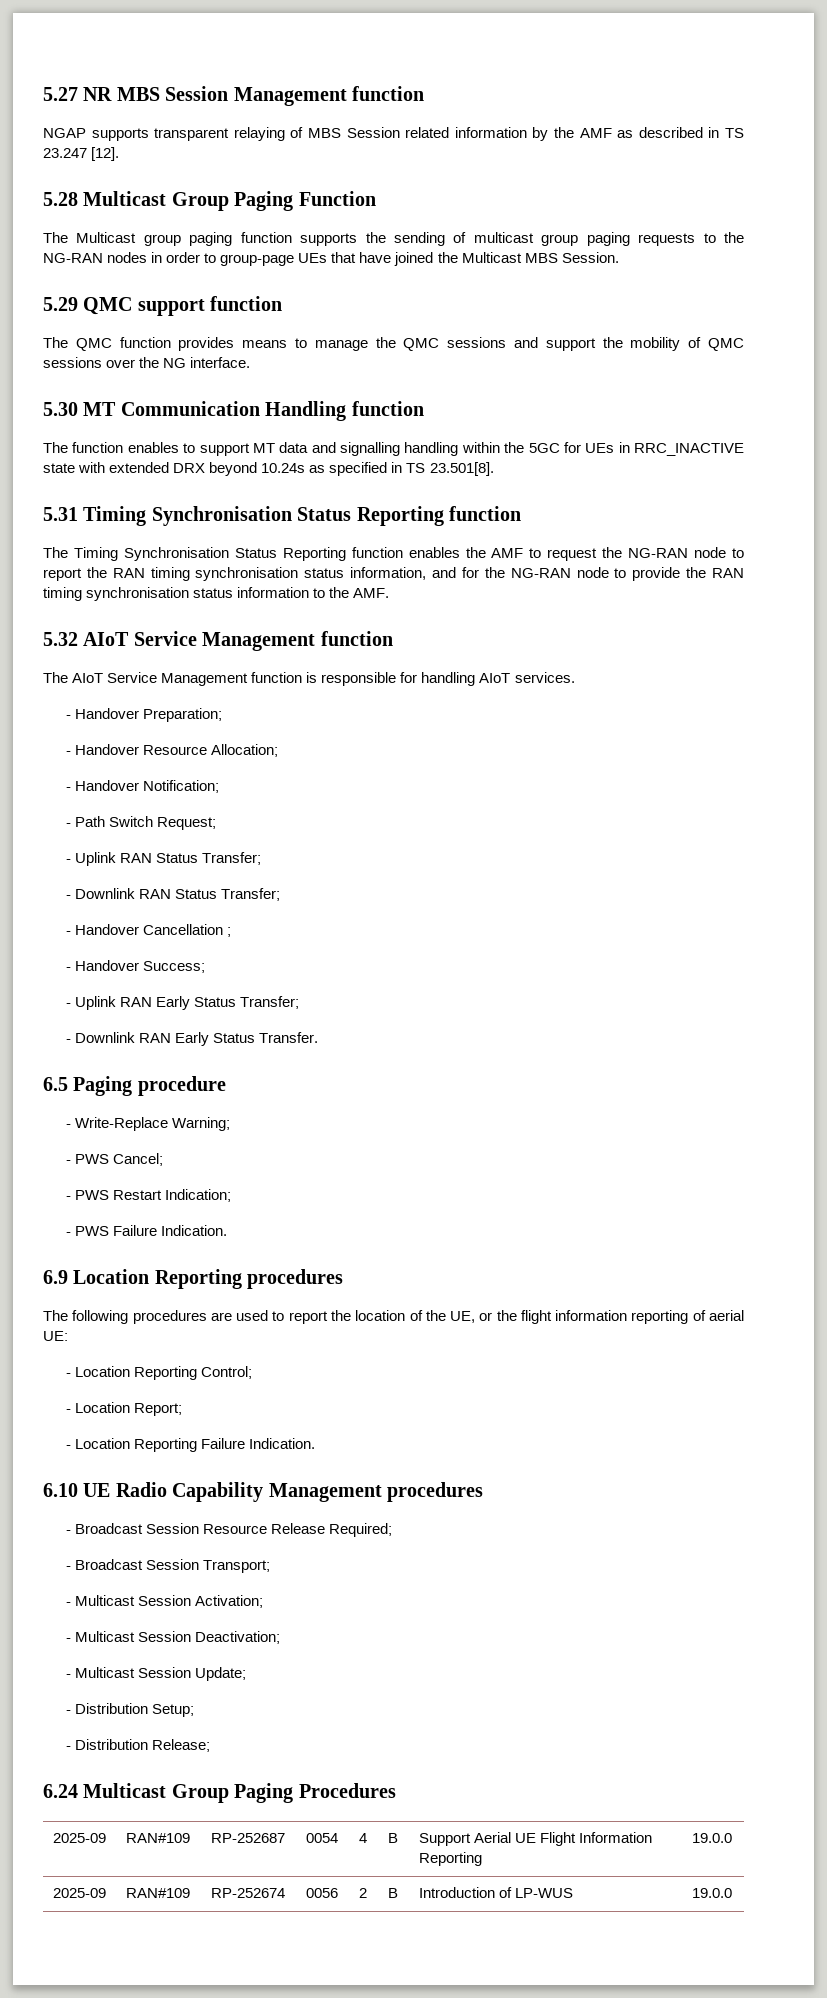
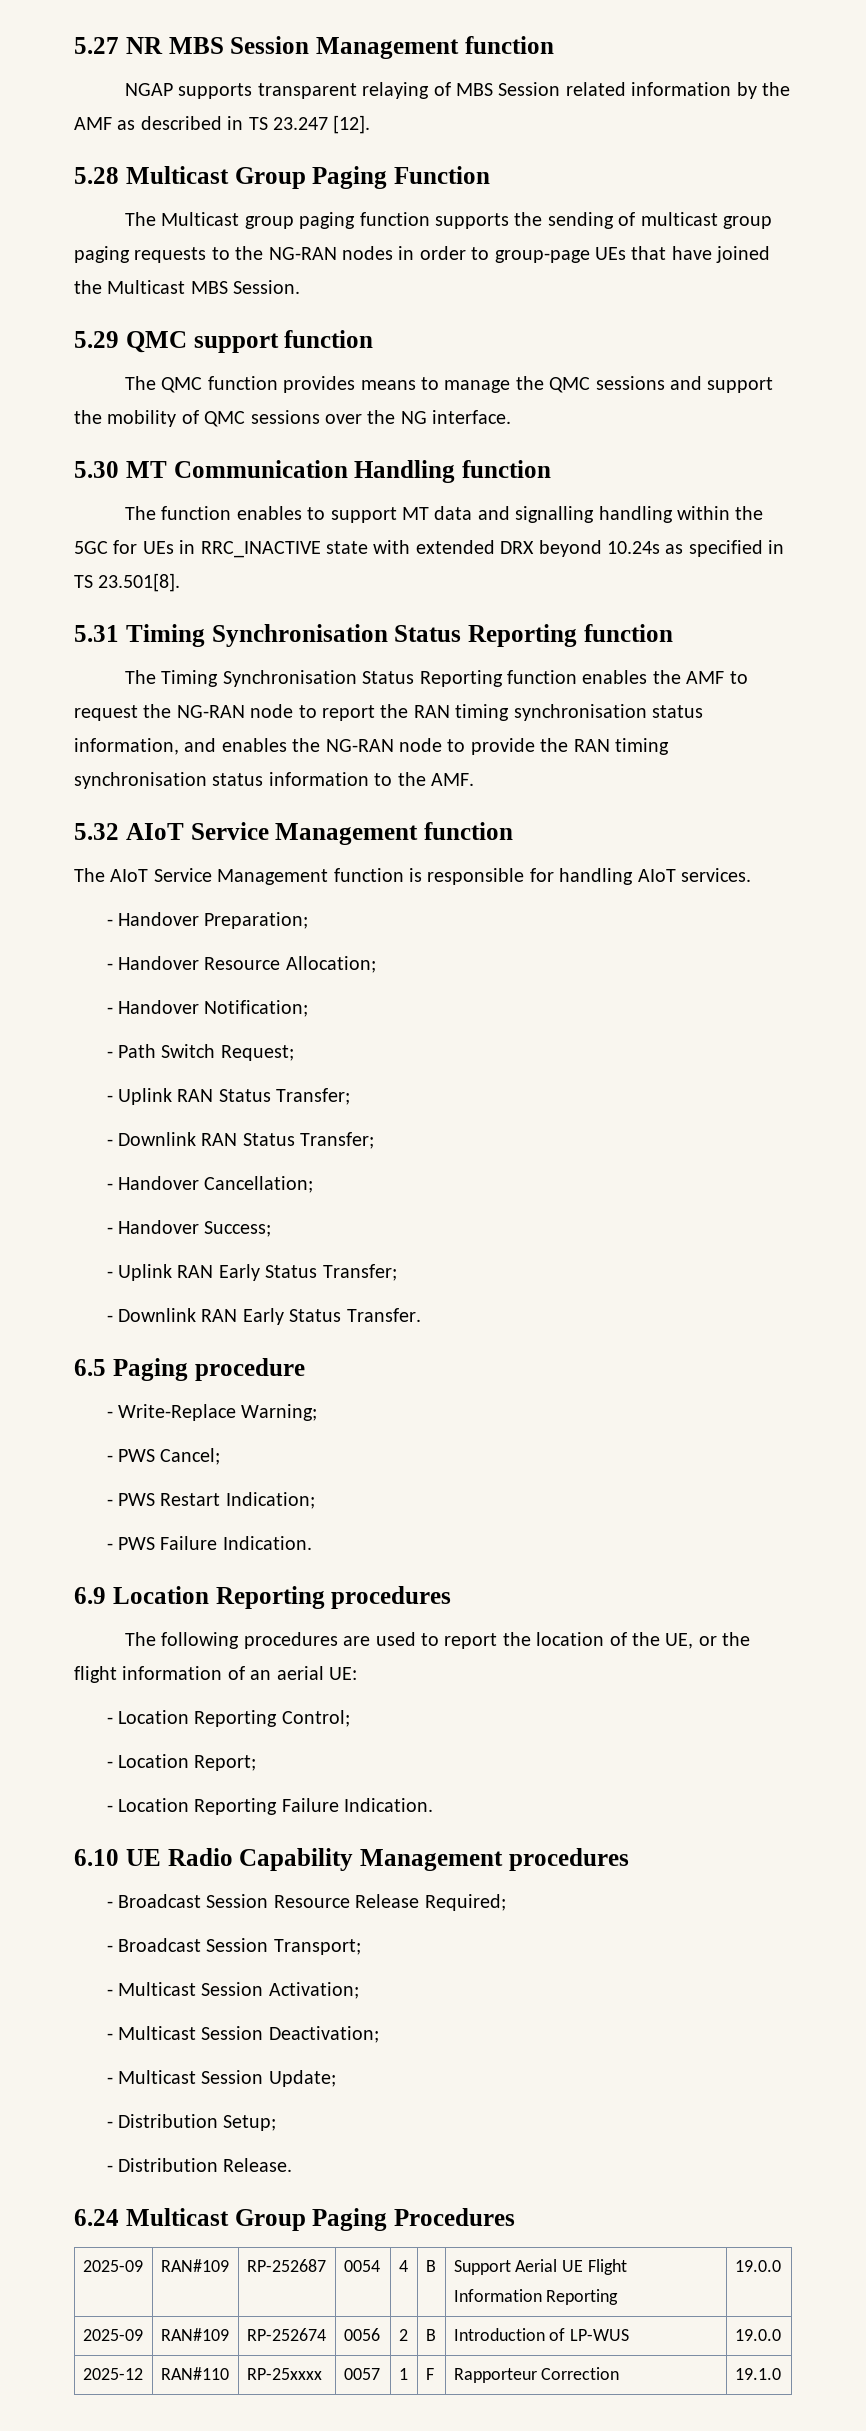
[461,567,479,578] for -> [221,738,287,752] enables
[143,924,232,937] Cancellation ; -> [204,1176,314,1193] Cancellation;
[631,1310,706,1324] reporting of -> [227,1666,272,1680] of an
[152,1739,211,1752] Release; -> [223,2158,293,2172] Release.
(732, 1893) none -> [82,2368,143,2380] [160,2367,229,2380] [246,2368,322,2380] [343,2368,380,2380] [398,2368,408,2380] [425,2368,434,2380] [453,2367,620,2383] [734,2368,781,2380] // 2025-12 | RAN#110 | RP-25xxxx | 0057 | 1 | F | Rapporteur Correction | 19.1.0

